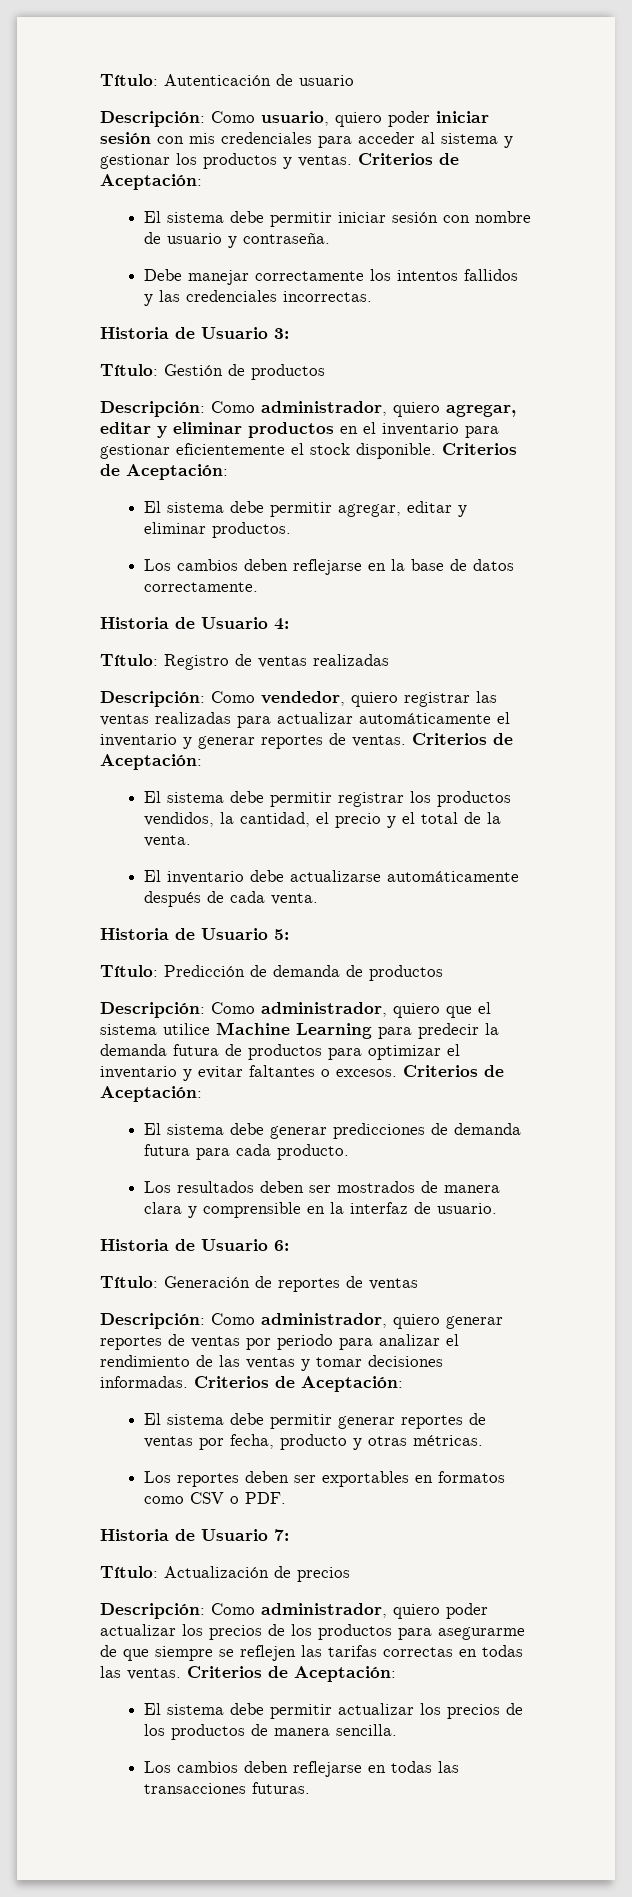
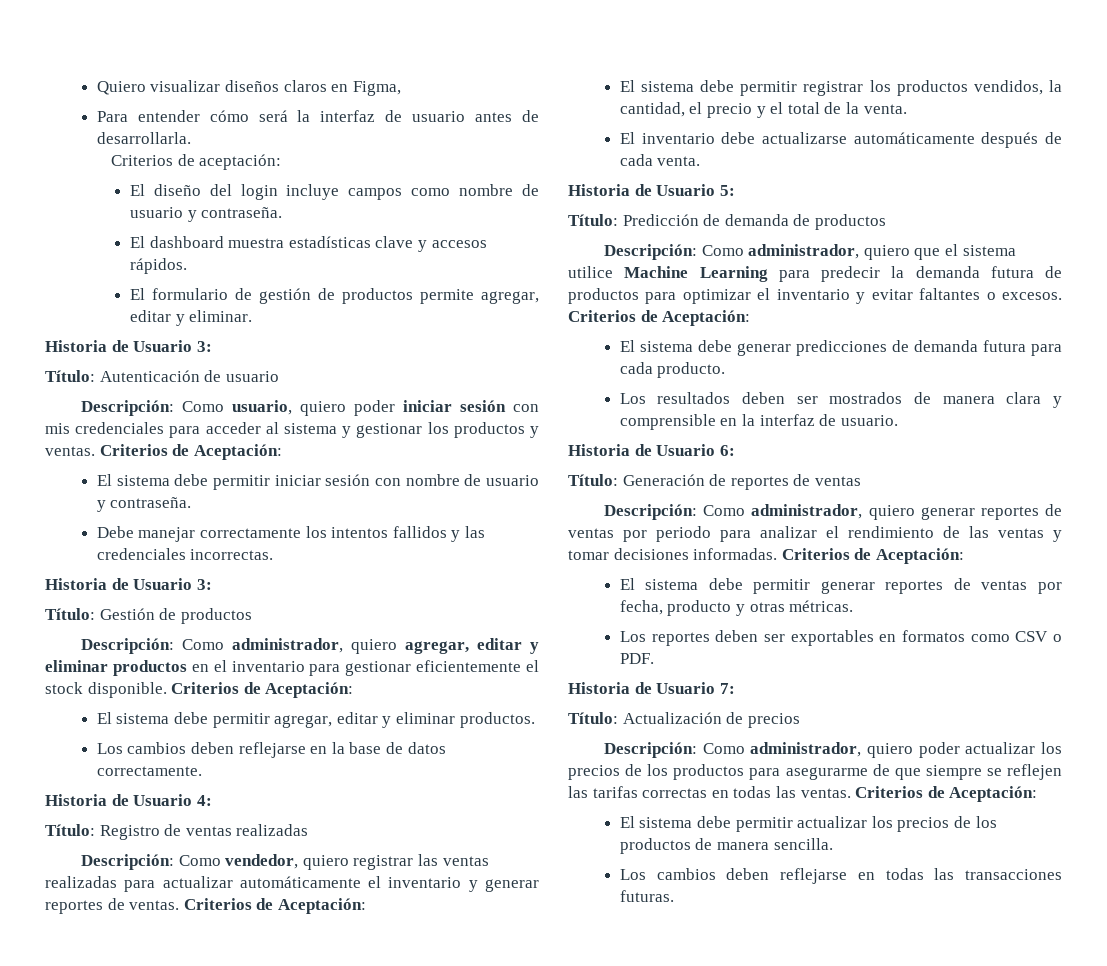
(100, 80) none -> [96,80,401,96] [96,110,539,122] [96,132,191,144] [111,154,282,170] [129,184,539,200] [129,207,283,222] [129,236,487,252] [129,258,187,274] [129,288,539,304] [129,310,253,326] [45,340,212,352] Quiero visualizar diseños claros en Figma, // Para entender cómo será la interfaz de usuario antes de desarrollarla. // Criterios de aceptación: // El diseño del login incluye campos como nombre de usuario y contraseña. // El dashboard muestra estadísticas clave y accesos rápidos. // El formulario de gestión de productos permite agregar, editar y eliminar. // Historia de Usuario 3: //

